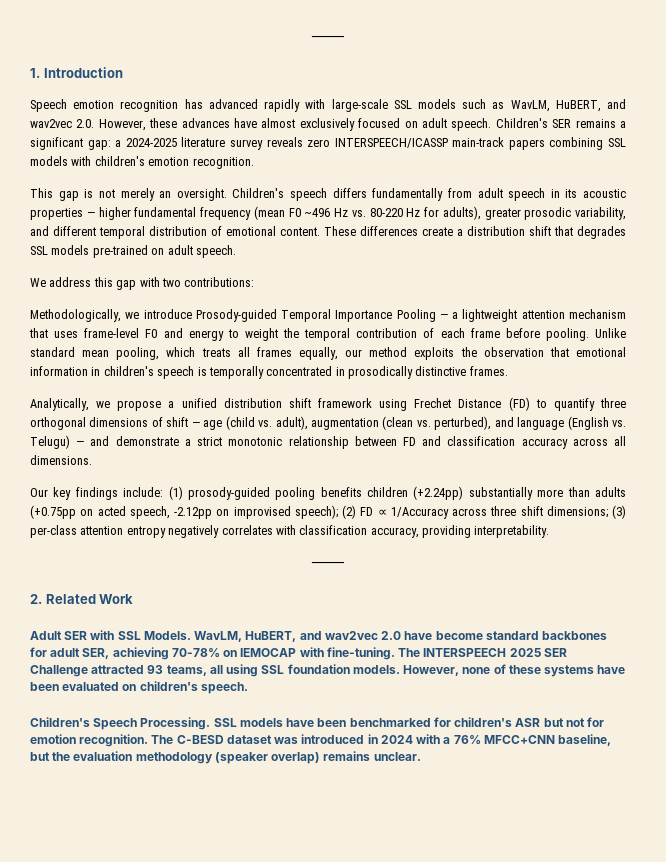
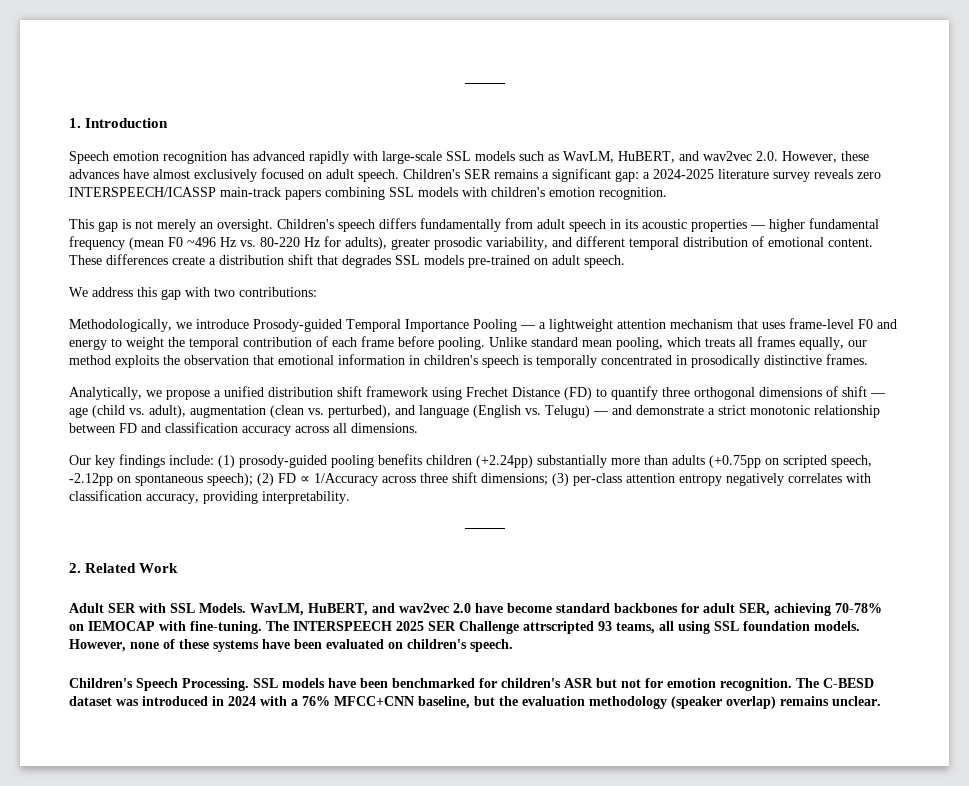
[97,506,126,516] acted -> [783,455,827,468] scripted
[233,506,291,519] improvised -> [135,474,203,486] spontaneous
[91,665,145,674] attracted -> [523,621,594,634] attrscripted

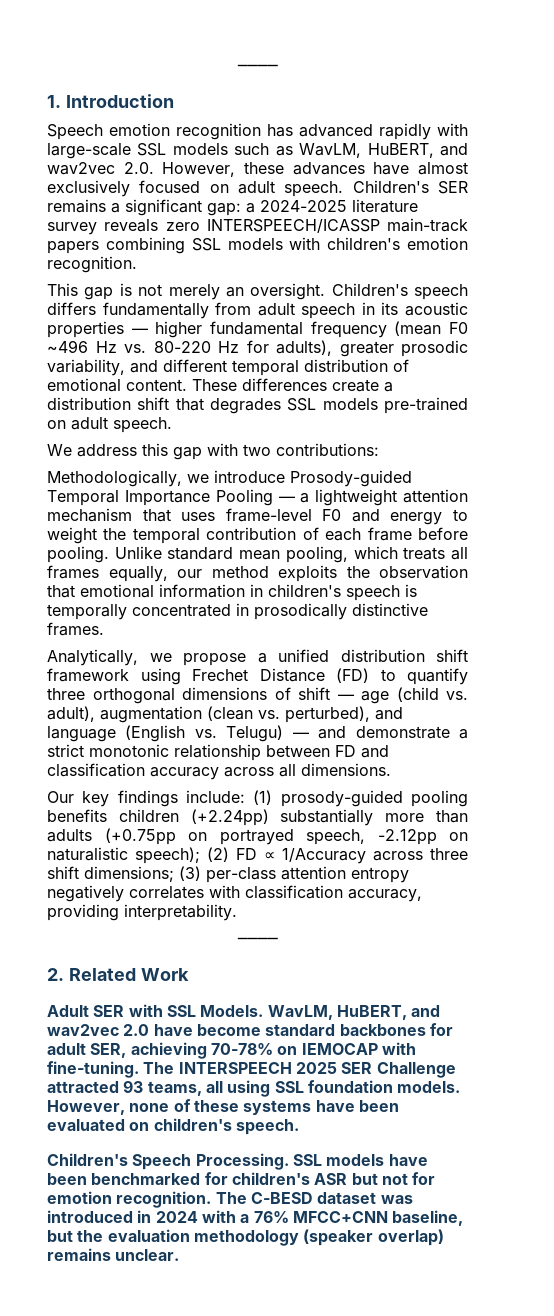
[783,455,827,468] scripted -> [219,829,294,845] portrayed
[135,474,203,486] spontaneous -> [47,847,128,861] naturalistic
[523,621,594,634] attrscripted -> [47,1081,119,1093] attracted

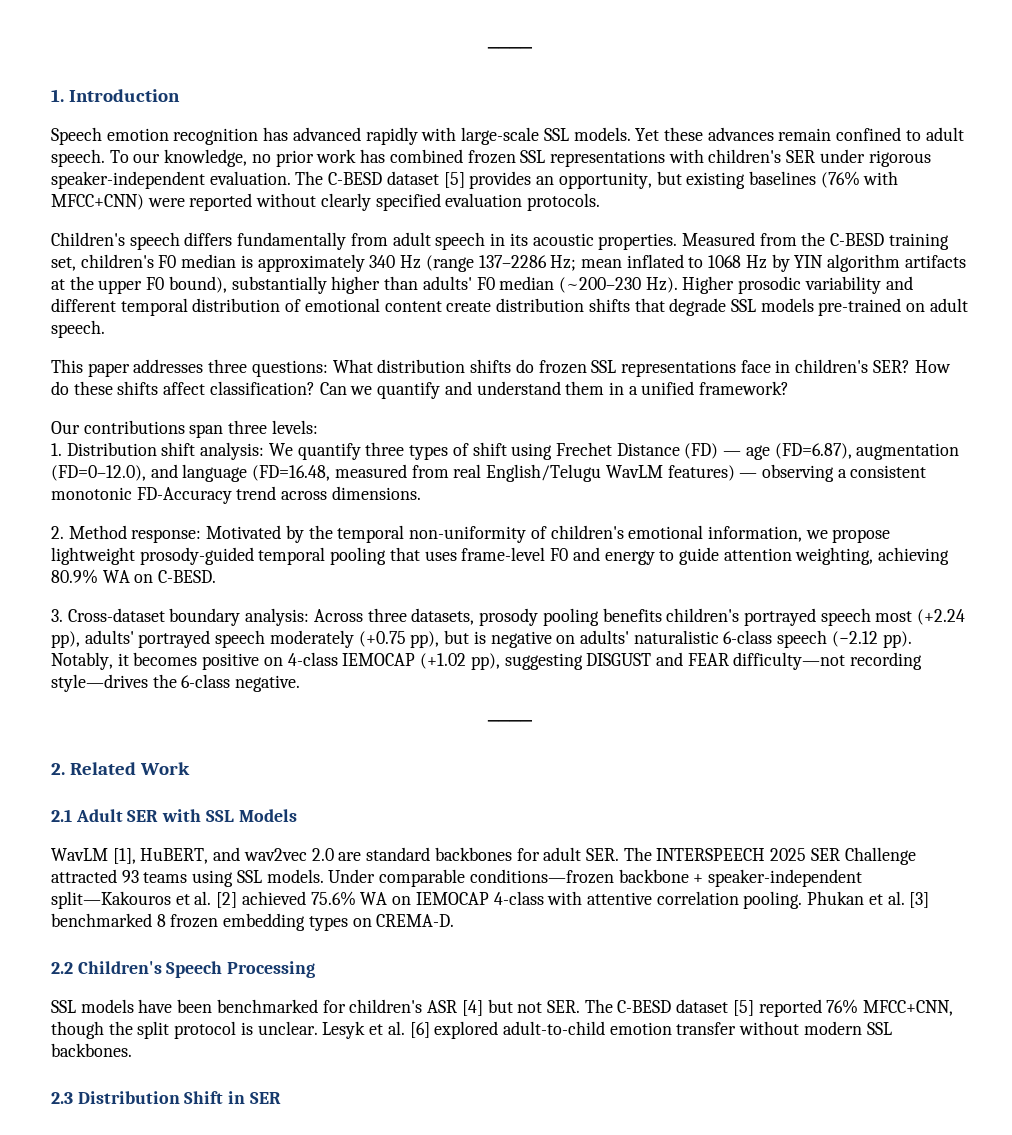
[172,143,468,158] [47,162,468,177] [47,180,468,197] [47,199,418,216] [47,218,468,235] [47,237,468,254] [47,256,137,273] [47,283,326,300] models such as WavLM, HuBERT, and wav2vec 2.0. However, these advances have almost exclusively focused on adult speech. Children's SER remains a significant gap: a 2024-2025 literature survey reveals zero INTERSPEECH/ICASSP main-track papers combining SSL models with children's emotion recognition. // This gap is not merely an oversight. -> [573,127,964,141] [51,149,931,167] [51,171,899,189] [51,193,601,211] models. Yet these advances remain confined to adult speech. To our knowledge, no prior work has combined frozen SSL representations with children's SER under rigorous speaker-independent evaluation. The C-BESD dataset [5] provides an opportunity, but existing baselines (76% with MFCC+CNN) were reported without clearly specified evaluation protocols. //
[47,321,469,338] [47,340,468,357] [47,359,125,376] properties — higher fundamental frequency (mean F0 ~496 Hz vs. 80-220 Hz for adults), greater prosodic variability, -> [598,232,949,250] [51,254,966,272] [51,276,881,294] properties. Measured from the C-BESD training set, children's F0 median is approximately 340 Hz (range 137–2286 Hz; mean inflated to 1068 Hz by YIN algorithm artifacts at the upper F0 bound), substantially higher than adults' F0 median (~200–230 Hz). Higher prosodic variability
[126,378,393,392] [47,397,281,414] content. These differences create a distribution shift that degrades -> [384,298,727,316] content create distribution shifts that degrade
[47,443,379,460] [47,470,412,487] [47,489,468,506] [47,508,132,522] We address this gap with two contributions: // Methodologically, we introduce Prosody-guided Temporal Importance Pooling — a lightweight attention mechanism -> [51,359,951,377] [51,381,790,399] [51,420,318,438] [51,442,960,460] [51,464,927,482] [51,486,421,504] [51,525,891,543] [51,547,387,565] This paper addresses three questions: What distribution shifts do frozen SSL representations face in children's SER? How do these shifts affect classification? Can we quantify and understand them in a unified framework? // Our contributions span three levels: // 1. Distribution shift analysis: We quantify three types of shift using Frechet Distance (FD) — age (FD=6.87), augmentation (FD=0–12.0), and language (FD=16.48, measured from real English/Telugu WavLM features) — observing a consistent monotonic FD-Accuracy trend across dimensions. // 2. Method response: Motivated by the temporal non-uniformity of children's emotional information, we propose lightweight prosody-guided temporal pooling
[47,527,468,544] [47,546,469,563] [47,565,468,582] [47,584,417,601] [47,603,428,620] [47,622,104,636] [47,649,468,666] [47,668,468,685] [47,687,468,704] [47,706,403,723] [47,725,468,742] [47,744,389,761] [47,763,391,780] [47,790,469,807] [47,809,469,826] [47,828,468,845] [47,847,468,864] [47,866,409,883] [47,885,422,902] [47,904,237,921] weight the temporal contribution of each frame before pooling. Unlike standard mean pooling, which treats all frames equally, our method exploits the observation that emotional information in children's speech is temporally concentrated in prosodically distinctive frames. // Analytically, we propose a unified distribution shift framework using Frechet Distance (FD) to quantify three orthogonal dimensions of shift — age (child vs. adult), augmentation (clean vs. perturbed), and language (English vs. Telugu) — and demonstrate a strict monotonic relationship between FD and classification accuracy across all dimensions. // Our key findings include: (1) prosody-guided pooling benefits children (+2.24pp) substantially more than adults (+0.75pp on portrayed speech, -2.12pp on naturalistic speech); (2) FD ∝ 1/Accuracy across three shift dimensions; (3) per-class attention entropy negatively correlates with classification accuracy, providing interpretability. -> [678,547,950,565] [51,569,217,584] [51,608,966,626] [51,630,912,648] [51,652,923,670] [51,674,301,692] guide attention weighting, achieving 80.9% WA on C-BESD. // 3. Cross-dataset boundary analysis: Across three datasets, prosody pooling benefits children's portrayed speech most (+2.24 pp), adults' portrayed speech moderately (+0.75 pp), but is negative on adults' naturalistic 6-class speech (−2.12 pp). Notably, it becomes positive on 4-class IEMOCAP (+1.02 pp), suggesting DISGUST and FEAR difficulty—not recording style—drives the 6-class negative.
(189, 974) none -> [51,809,72,822] 2.1
[200,1005,333,1020] Models. WavLM, -> [238,809,297,822] [51,848,136,864] Models // WavLM [1],
[153,1024,261,1036] have become -> [338,852,362,861] are
[90,1042,416,1059] [47,1061,139,1078] SER, achieving 70-78% on IEMOCAP with fine-tuning. -> [585,848,619,861] SER.
[147,1080,461,1097] [47,1099,399,1115] [47,1118,299,1135] teams, all using SSL foundation models. However, none of these systems have been evaluated on children's speech. // -> [143,869,862,887] [51,891,930,909] [51,913,455,931] [51,962,73,974] teams using SSL models. Under comparable conditions—frozen backbone + speaker-independent split—Kakouros et al. [2] achieved 75.6% WA on IEMOCAP 4-class with attentive correlation pooling. Phukan et al. [3] benchmarked 8 frozen embedding types on CREMA-D. // 2.2
[195,1153,289,1170] Processing. -> [227,961,316,978] Processing //
(348, 1179) none -> [461,1000,483,1016] [4]
[412,1172,436,1185] [47,1191,413,1208] [47,1210,464,1226] [47,1229,444,1246] [47,1248,180,1261] for emotion recognition. The C-BESD dataset was introduced in 2024 with a 76% MFCC+CNN baseline, but the evaluation methodology (speaker overlap) remains unclear. -> [546,999,954,1017] [51,1021,892,1039] [51,1043,132,1057] [51,1091,281,1104] SER. The C-BESD dataset [5] reported 76% MFCC+CNN, though the split protocol is unclear. Lesyk et al. [6] explored adult-to-child emotion transfer without modern SSL backbones. // 2.3 Distribution Shift in SER

